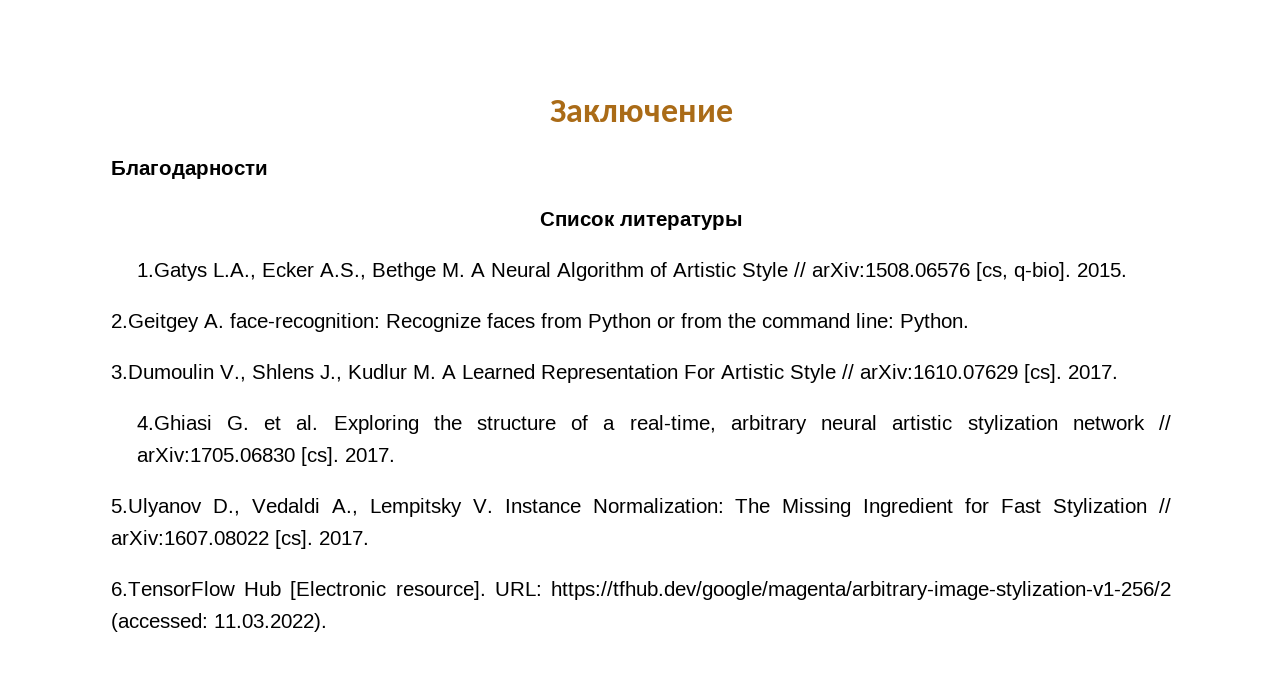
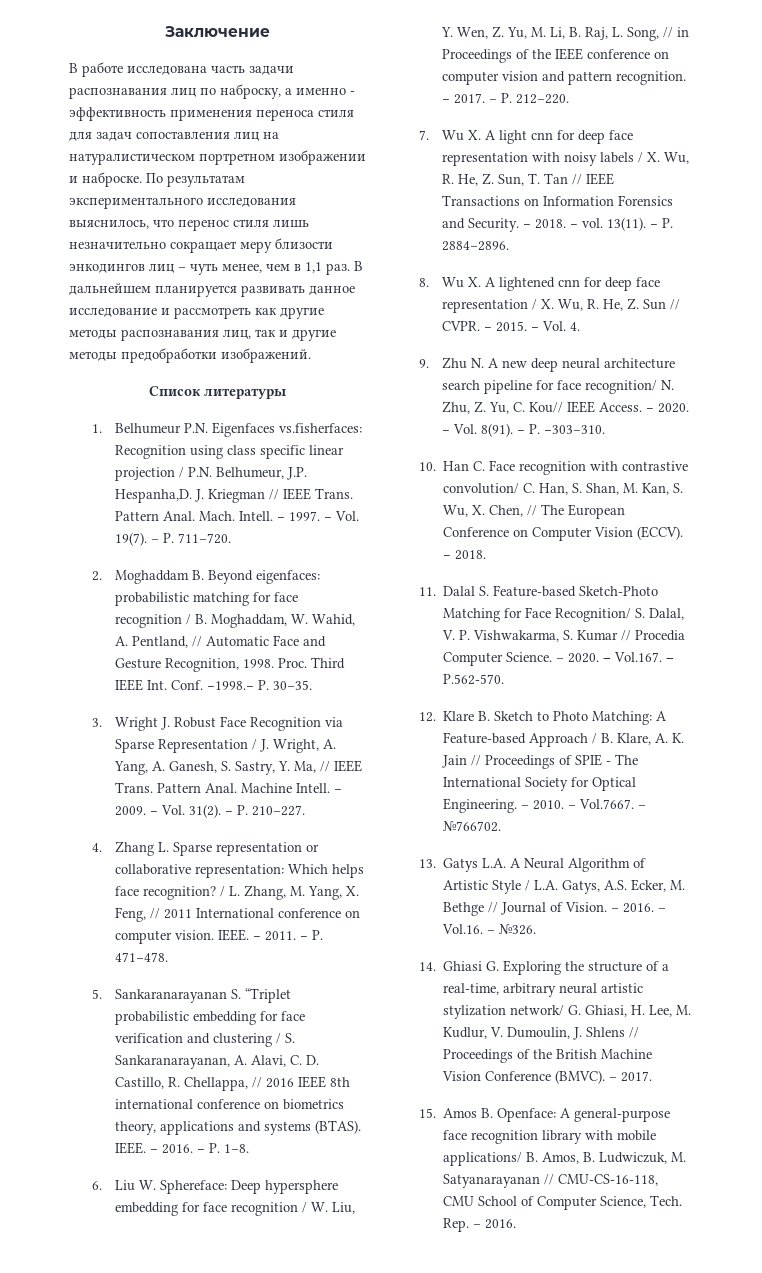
[111,161,268,179] [539,212,743,230] [136,262,465,281] Благодарности // Список литературы // 1.Gatys L.A., Ecker A.S., Bethge M. -> [69,62,294,77] [69,84,355,99] [69,107,354,121] [69,131,279,141] [69,150,366,165] [69,172,245,187] [69,197,296,209] [69,219,309,231] [69,238,333,253] [69,261,363,275] [69,283,355,297] [69,307,324,319] [69,329,336,341] [69,348,311,363] [149,386,286,399] [91,422,362,437] [114,445,344,459] [114,467,307,481] [114,488,353,503] [114,511,359,521] [114,532,231,546] [91,570,320,584] [114,592,298,606] [114,614,355,628] [114,635,326,648] [114,657,345,672] [114,679,312,691] [91,716,343,731] [114,739,336,753] [113,760,362,775] [114,782,342,793] [114,804,305,818] [91,841,319,856] [114,864,364,878] [114,885,359,900] [114,907,360,922] [114,929,323,944] [114,952,168,962] [91,988,291,1003] [114,1011,305,1025] [114,1033,295,1047] [114,1055,319,1069] [114,1076,350,1091] [114,1099,344,1110] [114,1120,361,1135] [114,1142,249,1154] [91,1180,338,1194] [114,1202,355,1216] [440,26,689,41] [441,48,669,63] [441,71,686,85] [441,93,569,104] [418,130,633,144] [441,152,689,166] [441,173,614,186] [441,195,673,206] [441,217,673,232] [441,241,509,251] [418,277,660,291] [441,298,680,313] [441,321,580,332] [418,357,675,372] [441,380,674,394] [441,401,689,414] [441,423,605,437] [418,460,689,475] [443,483,684,495] [443,504,626,519] [443,526,684,541] [443,550,487,560] [418,585,659,597] [443,607,685,622] [442,630,686,642] [443,652,675,666] [443,674,505,685] [418,711,668,725] [443,732,685,747] [442,754,639,769] [443,777,637,791] [443,798,647,813] [443,821,502,832] [418,858,507,872] В работе исследована часть задачи распознавания лиц по наброску, а именно - эффективность применения переноса стиля для задач сопоставления лиц на натуралистическом портретном изображении и наброске. По результатам экспериментального исследования выяснилось, что перенос стиля лишь незначительно сокращает меру близости энкодингов лиц – чуть менее, чем в 1,1 раз. В дальнейшем планируется развивать данное исследование и рассмотреть как другие методы распознавания лиц, так и другие методы предобработки изображений. // Список литературы // 1. Belhumeur P.N. Eigenfaces vs.fisherfaces: Recognition using class specific linear projection / P.N. Belhumeur, J.P. Hespanha,D. J. Kriegman // IEEE Trans. Pattern Anal. Mach. Intell. − 1997. − Vol. 19(7). – P. 711–720. // 2. Moghaddam B. Beyond eigenfaces: probabilistic matching for face recognition / B. Moghaddam, W. Wahid, A. Pentland, // Automatic Face and Gesture Recognition, 1998. Proc. Third IEEE Int. Conf. −1998.− P. 30–35. // 3. Wright J. Robust Face Recognition via Sparse Representation / J. Wright, A. Yang, A. Ganesh, S. Sastry, Y. Ma, // IEEE Trans. Pattern Anal. Machine Intell. − 2009. − Vol. 31(2). − P. 210–227. // 4. Zhang L. Sparse representation or collaborative representation: Which helps face recognition? / L. Zhang, M. Yang, X. Feng, // 2011 International conference on computer vision. IEEE. − 2011. − P. 471–478. // 5. Sankaranarayanan S. “Triplet probabilistic embedding for face verification and clustering / S. Sankaranarayanan, A. Alavi, C. D. Castillo, R. Chellappa, // 2016 IEEE 8th international conference on biometrics theory, applications and systems (BTAS). IEEE. − 2016. − P. 1–8. // 6. Liu W. Sphereface: Deep hypersphere embedding for face recognition / W. Liu, Y. Wen, Z. Yu, M. Li, B. Raj, L. Song, // in Proceedings of the IEEE conference on computer vision and pattern recognition. − 2017. − Р. 212–220. // 7. Wu X. A light cnn for deep face representation with noisy labels / X. Wu, R. He, Z. Sun, T. Tan // IEEE Transactions on Information Forensics and Security. − 2018. − vol. 13(11). − P. 2884–2896. // 8. Wu X. A lightened cnn for deep face representation / X. Wu, R. He, Z. Sun // CVPR. − 2015. − Vol. 4. // 9. Zhu N. A new deep neural architecture search pipeline for face recognition/ N. Zhu, Z. Yu, C. Kou// IEEE Access. − 2020. − Vol. 8(91). − P. −303–310. // 10. Han C. Face recognition with contrastive convolution/ C. Han, S. Shan, M. Kan, S. Wu, X. Chen, // The European Conference on Computer Vision (ECCV). − 2018. // 11. Dalal S. Feature-based Sketch-Photo Matching for Face Recognition/ S. Dalal, V. P. Vishwakarma, S. Kumar // Procedia Computer Science. – 2020. – Vol.167. – P.562-570. // 12. Klare B. Sketch to Photo Matching: A Feature-based Approach / B. Klare, A. K. Jain // Proceedings of SPIE - The International Society for Optical Engineering. – 2010. – Vol.7667. – №766702. // 13. Gatys L.A.
[793,262,1127,281] [111,313,969,332] [111,364,1118,383] [136,415,319,430] // arXiv:1508.06576 [cs, q-bio]. 2015. // 2.Geitgey A. face-recognition: Recognize faces from Python or from the command line: Python. // 3.Dumoulin V., Shlens J., Kudlur M. A Learned Representation For Artistic Style // arXiv:1610.07629 [cs]. 2017. // 4.Ghiasi G. et al. -> [525,879,686,894] [443,902,667,916] [442,924,537,935] [418,961,500,971] / L.A. Gatys, A.S. Ecker, M. Bethge // Journal of Vision. – 2016. – Vol.16. – №326. // 14. Ghiasi G.
[1072,415,1171,430] [136,447,395,466] [111,498,1171,517] [111,530,369,549] [111,581,1171,600] [111,613,327,632] network // arXiv:1705.06830 [cs]. 2017. // 5.Ulyanov D., Vedaldi A., Lempitsky V. Instance Normalization: The Missing Ingredient for Fast Stylization // arXiv:1607.08022 [cs]. 2017. // 6.TensorFlow Hub [Electronic resource]. URL: https://tfhub.dev/google/magenta/arbitrary-image-stylization-v1-256/2 (accessed: 11.03.2022). -> [510,1005,692,1017] [443,1027,640,1040] [443,1049,653,1063] [442,1070,653,1084] [418,1108,671,1122] [443,1130,657,1144] [443,1152,687,1166] [443,1174,659,1188] [443,1195,683,1210] [443,1218,517,1232] network/ G. Ghiasi, H. Lee, M. Kudlur, V. Dumoulin, J. Shlens // Proceedings of the British Machine Vision Conference (BMVC). – 2017. // 15. Amos B. Openface: A general-purpose face recognition library with mobile applications/ B. Amos, B. Ludwiczuk, M. Satyanarayanan // CMU-CS-16-118, CMU School of Computer Science, Tech. Rep. – 2016.

